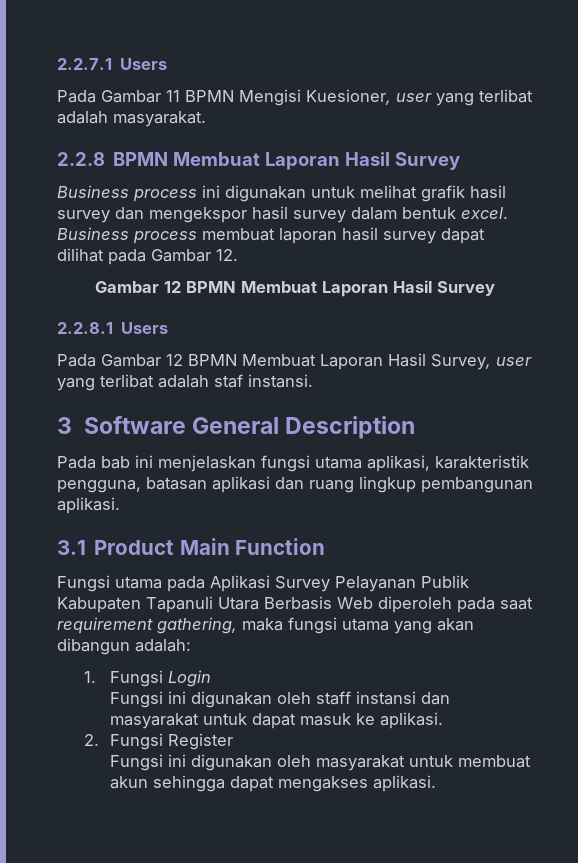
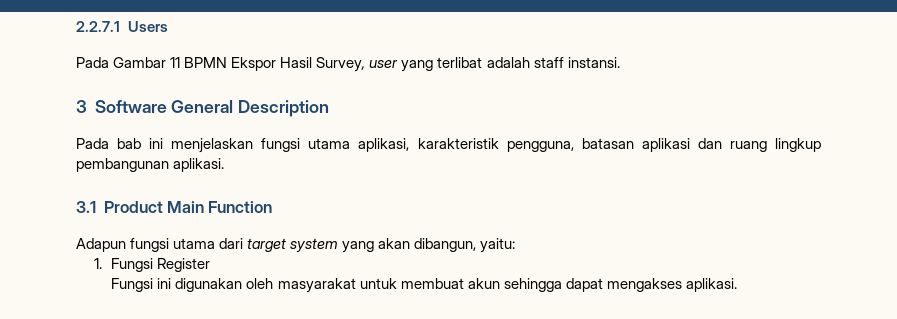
[239,89,533,106] [57,111,206,127] [57,152,461,170] [57,185,506,202] [57,206,508,223] [57,227,485,244] [57,248,238,265] [95,280,495,297] [57,322,169,334] [57,354,383,370] Mengisi Kuesioner, user yang terlibat adalah masyarakat. // 2.2.8 BPMN Membuat Laporan Hasil Survey // Business process ini digunakan untuk melihat grafik hasil survey dan mengekspor hasil survey dalam bentuk excel. Business process membuat laporan hasil survey dapat dilihat pada Gambar 12. // Gambar 12 BPMN Membuat Laporan Hasil Survey // 2.2.8.1 Users // Pada Gambar 12 BPMN Membuat Laporan -> [231,57,277,71] Ekspor
[214,374,243,388] staf -> [533,57,564,68] staff
[57,575,469,592] [57,596,533,613] [57,617,474,634] [57,638,191,655] [83,670,212,687] [110,691,451,708] [110,712,444,729] [83,734,99,746] Fungsi utama pada Aplikasi Survey Pelayanan Publik Kabupaten Tapanuli Utara Berbasis Web diperoleh pada saat requirement gathering, maka fungsi utama yang akan dibangun adalah: // 1. Fungsi Login // Fungsi ini digunakan oleh staff instansi dan masyarakat untuk dapat masuk ke aplikasi. // 2. -> [76,238,516,253] [93,258,102,269] Adapun fungsi utama dari target system yang akan dibangun, yaitu: // 1.

